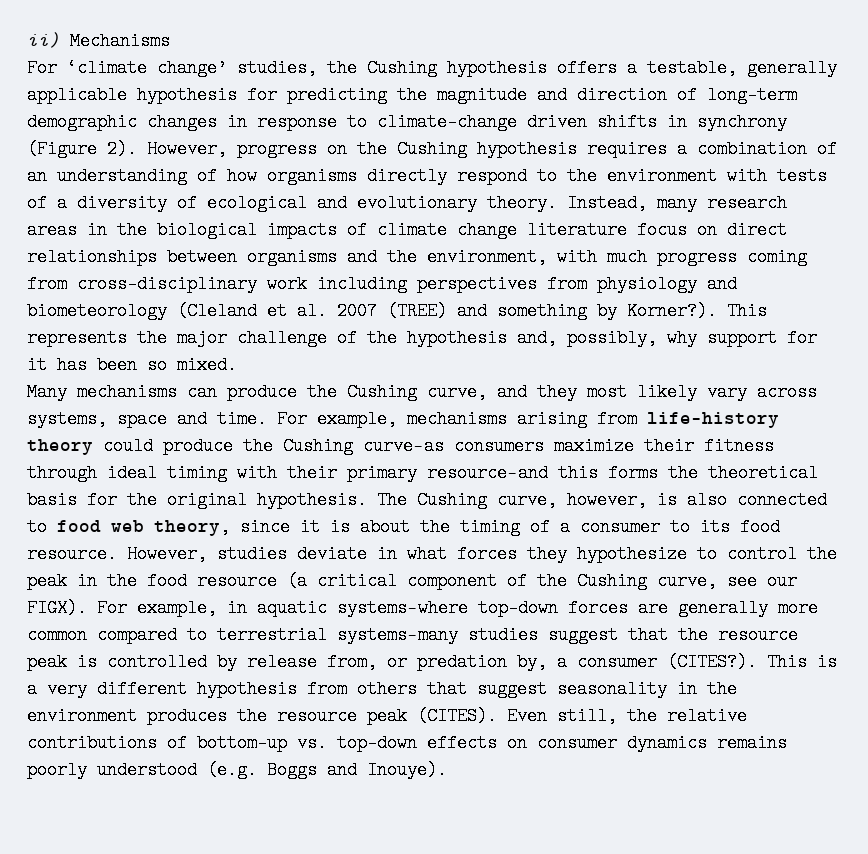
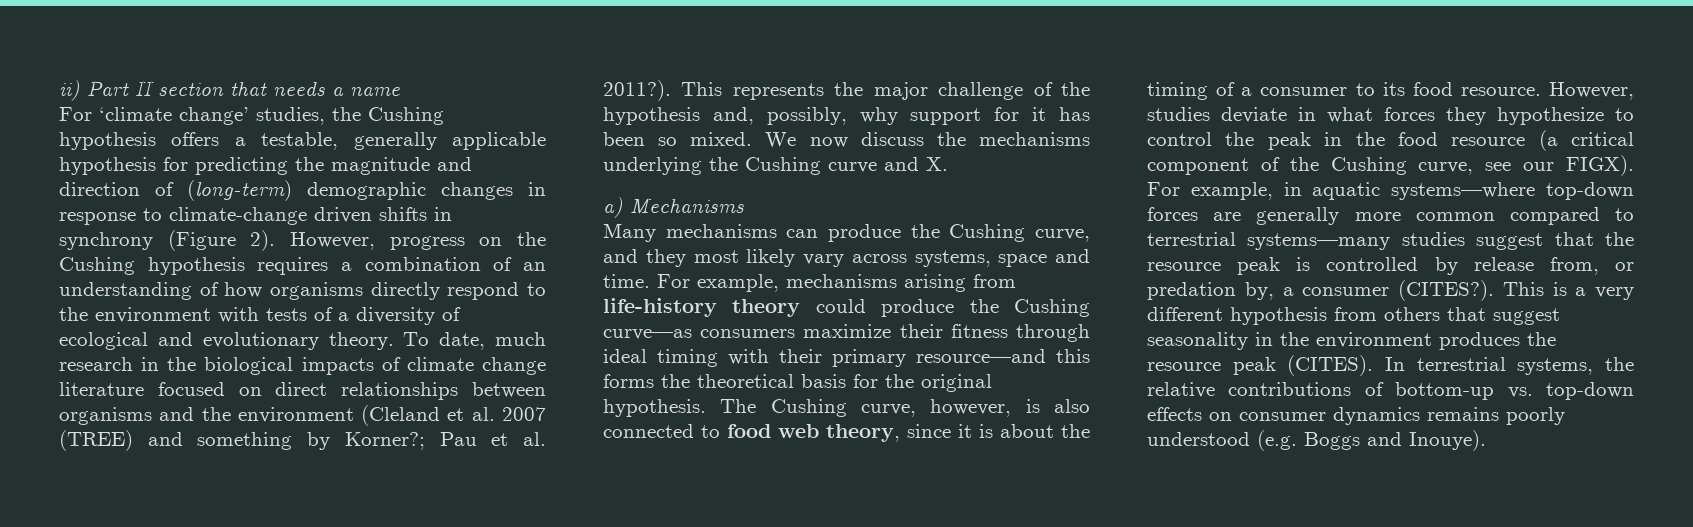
[70,32,170,50] Mechanisms -> [87,80,400,96] Part II section that needs a name
[707,86,797,104] long-term -> [187,180,292,201] (long-term)
[567,194,787,212] [27,221,77,239] Instead, many research areas -> [403,332,546,350] [59,357,133,371] To date, much research
[637,221,687,239] focus -> [157,382,225,396] focused
[427,248,807,266] [27,275,737,293] [27,302,167,320] environment, with much progress coming from cross-disciplinary work including perspectives from physiology and biometeorology -> [237,407,354,423] environment
[627,302,717,320] Korner?). -> [344,432,546,450] [603,80,671,101] Korner?; Pau et al. 2011?).
(237, 365) none -> [765,132,1090,148] [603,157,948,175] [603,197,744,218] We now discuss the mechanisms underlying the Cushing curve and X. // a) Mechanisms
[507,707,617,725] Even still, -> [1385,357,1594,375] In terrestrial systems,

